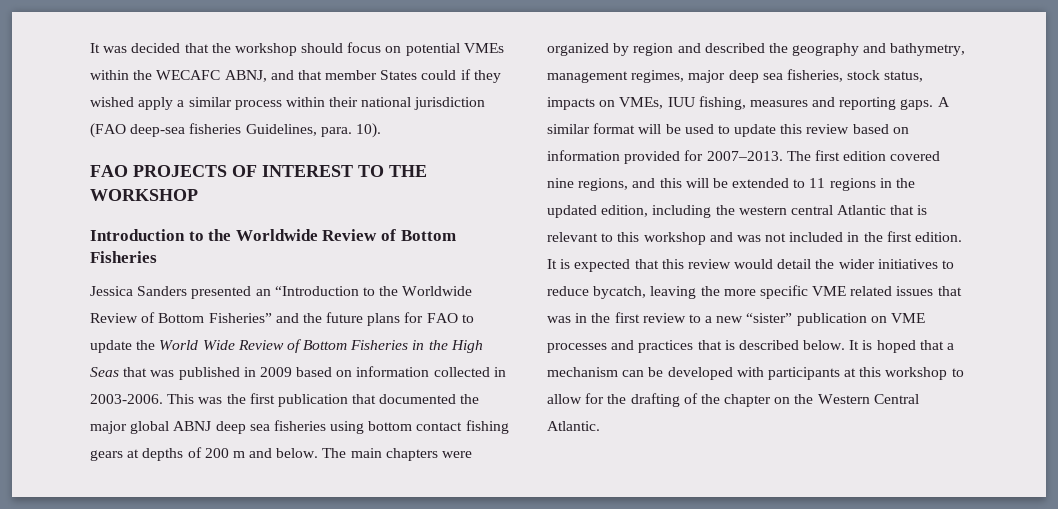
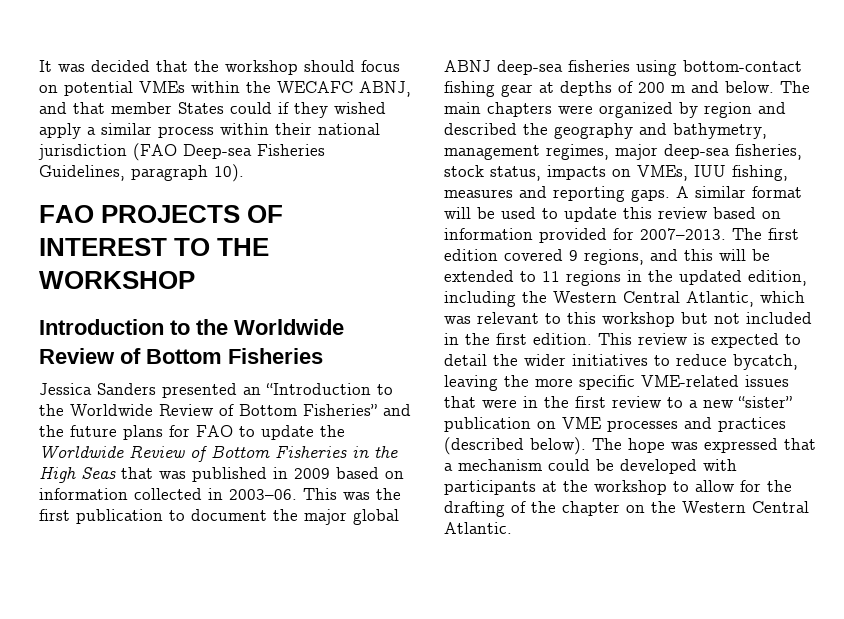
[130,123,352,137] deep-sea fisheries Guidelines, para. -> [183,144,325,159] [39,165,208,181] Deep-sea Fisheries Guidelines, paragraph
[159,340,235,350] World Wide -> [39,445,124,459] Worldwide
[90,394,163,404] 2003-2006. -> [229,489,297,500] 2003–06.
[352,394,457,404] that documented -> [169,509,267,521] to document
[215,420,509,434] [90,450,123,461] deep sea fisheries using bottom contact fishing gears -> [497,60,802,76] [444,81,533,97] deep-sea fisheries using bottom-contact fishing gear
[728,70,783,83] deep sea -> [664,144,730,159] deep-sea
[547,178,574,188] nine -> [569,250,578,261] 9
[738,205,928,215] western central Atlantic that is -> [553,291,805,307] [444,316,471,324] Western Central Atlantic, which was
[709,232,761,242] and was -> [681,312,708,324] but
[547,259,774,272] It is expected that this review would -> [598,333,801,348] This review is expected to
[812,286,893,296] VME related -> [641,375,739,387] VME-related
[547,316,571,323] was -> [482,399,517,408] were
[697,340,916,353] that is described below. It is hoped -> [444,437,778,455] (described below). The hope was expressed
[622,370,645,377] can -> [548,459,590,471] could
[859,367,882,377] this -> [563,480,588,492] the

